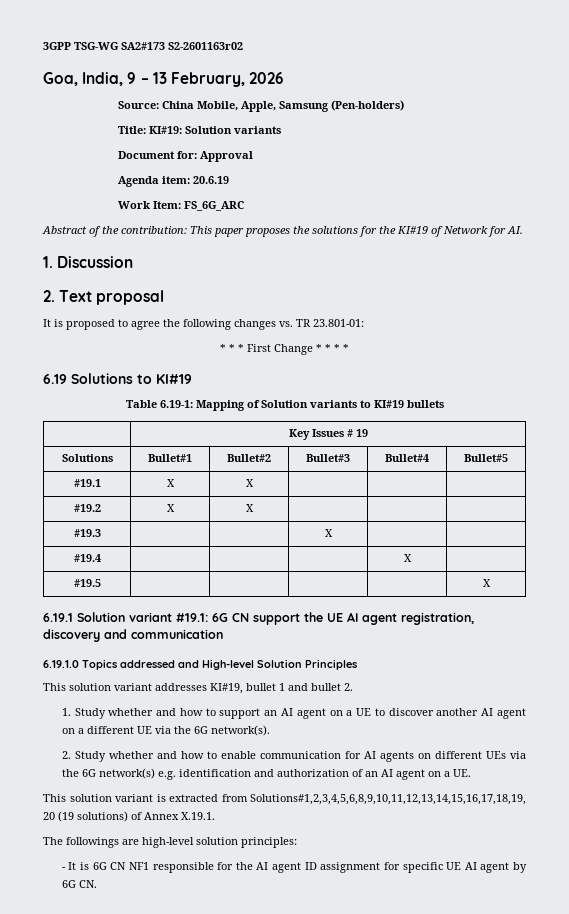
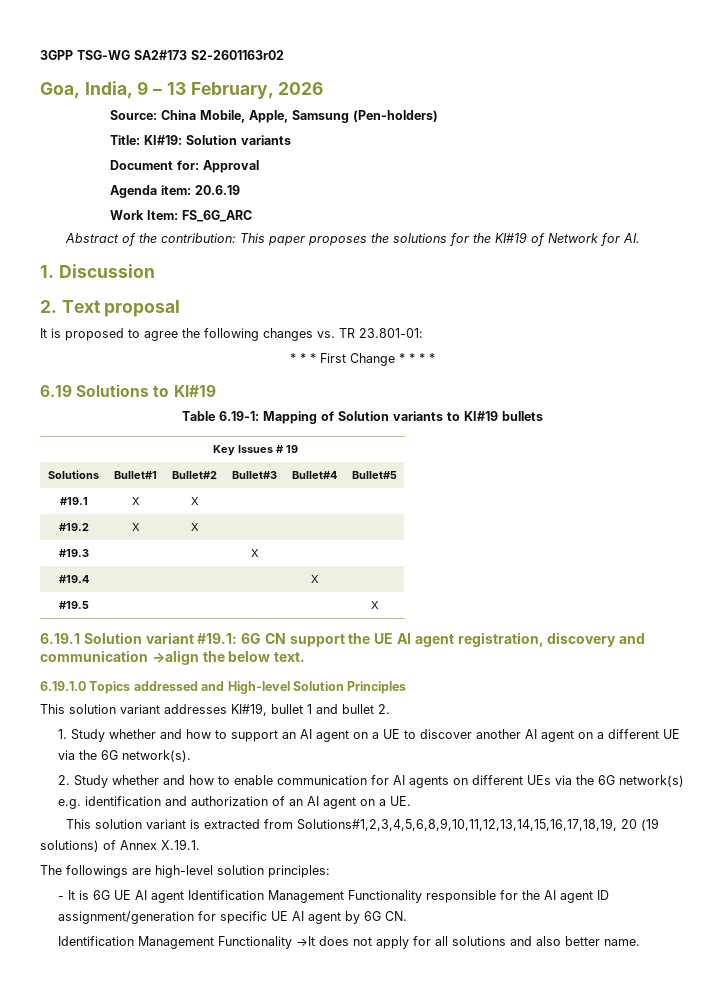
(223, 634) none -> [151,650,306,665] →align the below text.
[110,862,149,870] CN NF1 -> [113,890,422,903] UE AI agent Identification Management Functionality
[320,862,381,873] assignment -> [57,911,194,924] assignment/generation
(97, 884) none -> [57,936,640,949] // Identification Management Functionality →It does not apply for all solutions and also better name.

